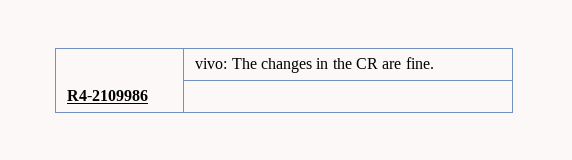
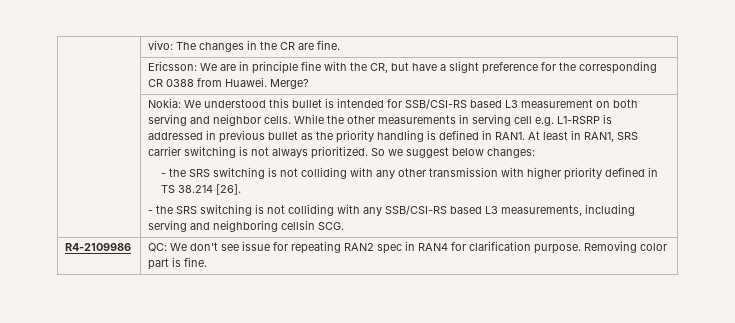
[67,90,149,101] R4-2109986 | -> [148,61,658,74] [148,77,310,89] [148,98,639,109] [148,114,613,126] [148,130,639,143] [148,146,536,159] [161,167,659,180] [161,184,242,195] [148,204,636,216] [148,220,345,232] [65,243,132,251] [148,241,668,254] [148,257,208,270] | Ericsson: We are in principle fine with the CR, but have a slight preference for the corresponding CR 0388 from Huawei. Merge? // | Nokia: We understood this bullet is intended for SSB/CSI-RS based L3 measurement on both serving and neighbor cells. While the other measurements in serving cell e.g. L1-RSRP is addressed in previous bullet as the priority handling is defined in RAN1. At least in RAN1, SRS carrier switching is not always prioritized. So we suggest below changes: // - the SRS switching is not colliding with any other transmission with higher priority defined in TS 38.214 [26]. // - the SRS switching is not colliding with any SSB/CSI-RS based L3 measurements, including serving and neighboring cellsin SCG. // R4-2109986 | QC: We don't see issue for repeating RAN2 spec in RAN4 for clarification purpose. Removing color part is fine.

